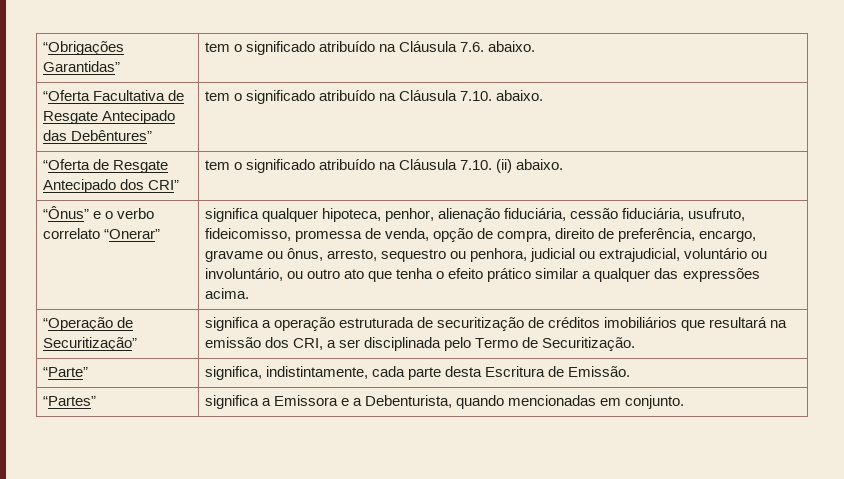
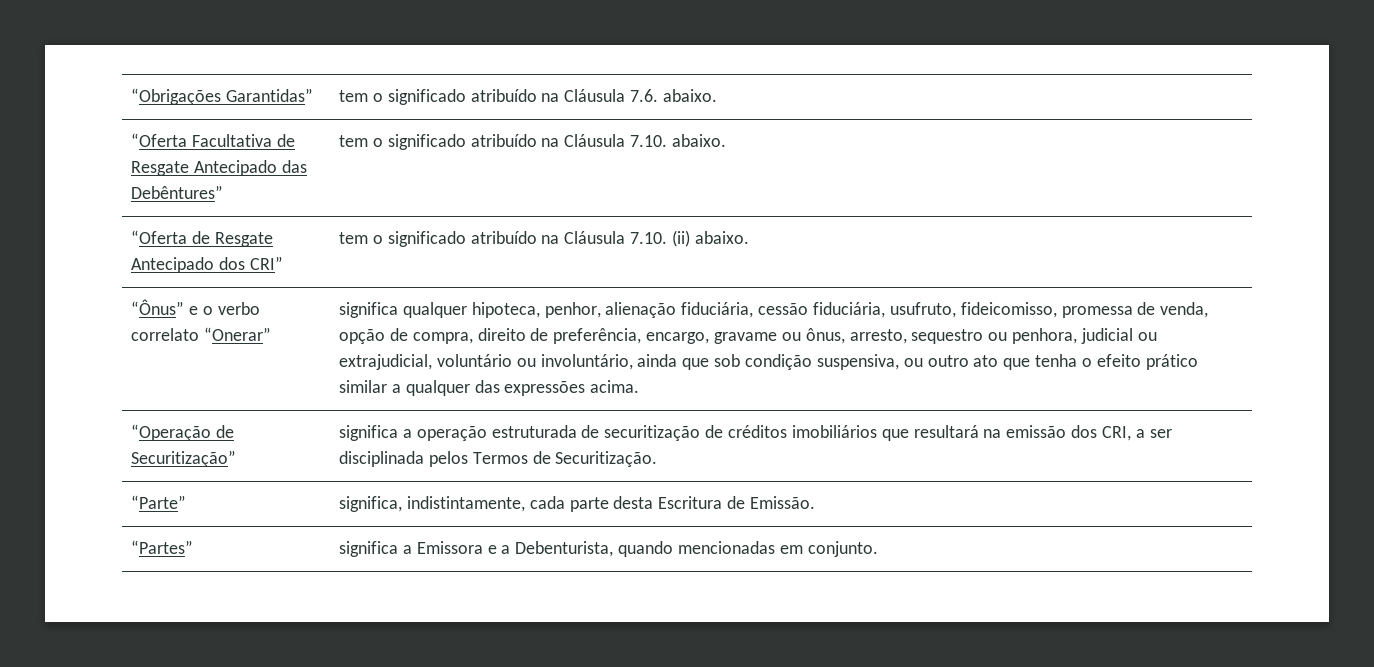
(283, 274) none -> [637,354,899,370] ainda que sob condição suspensiva,
[444,337,519,351] pelo Termo -> [428,451,528,467] pelos Termos

